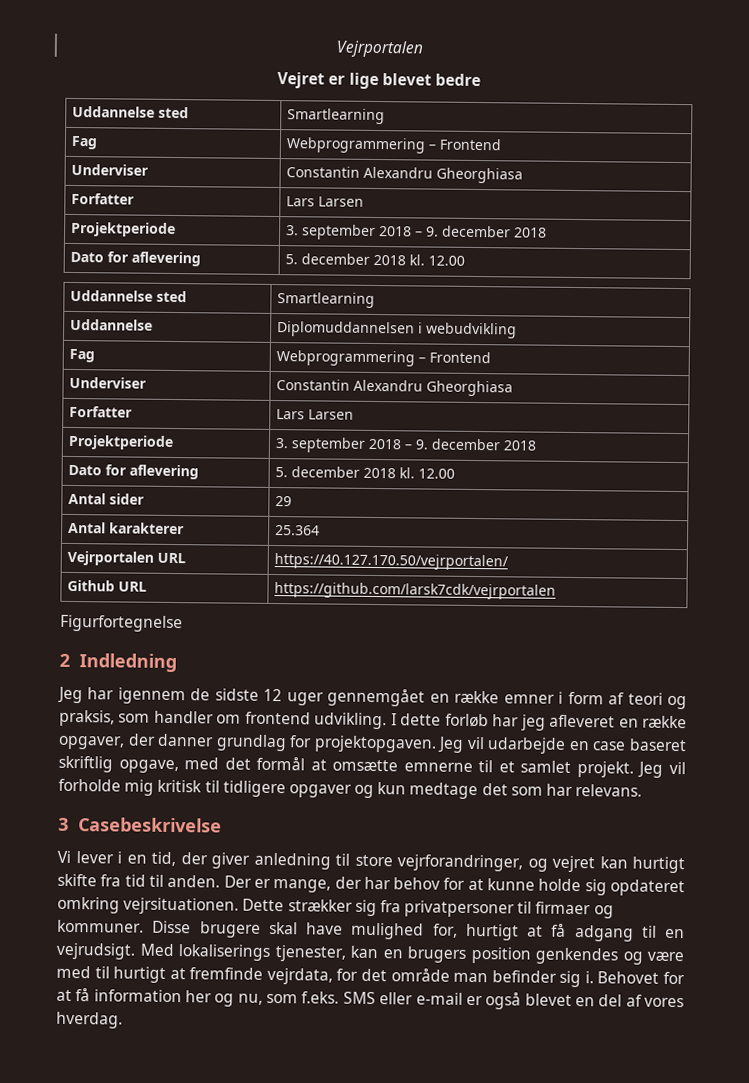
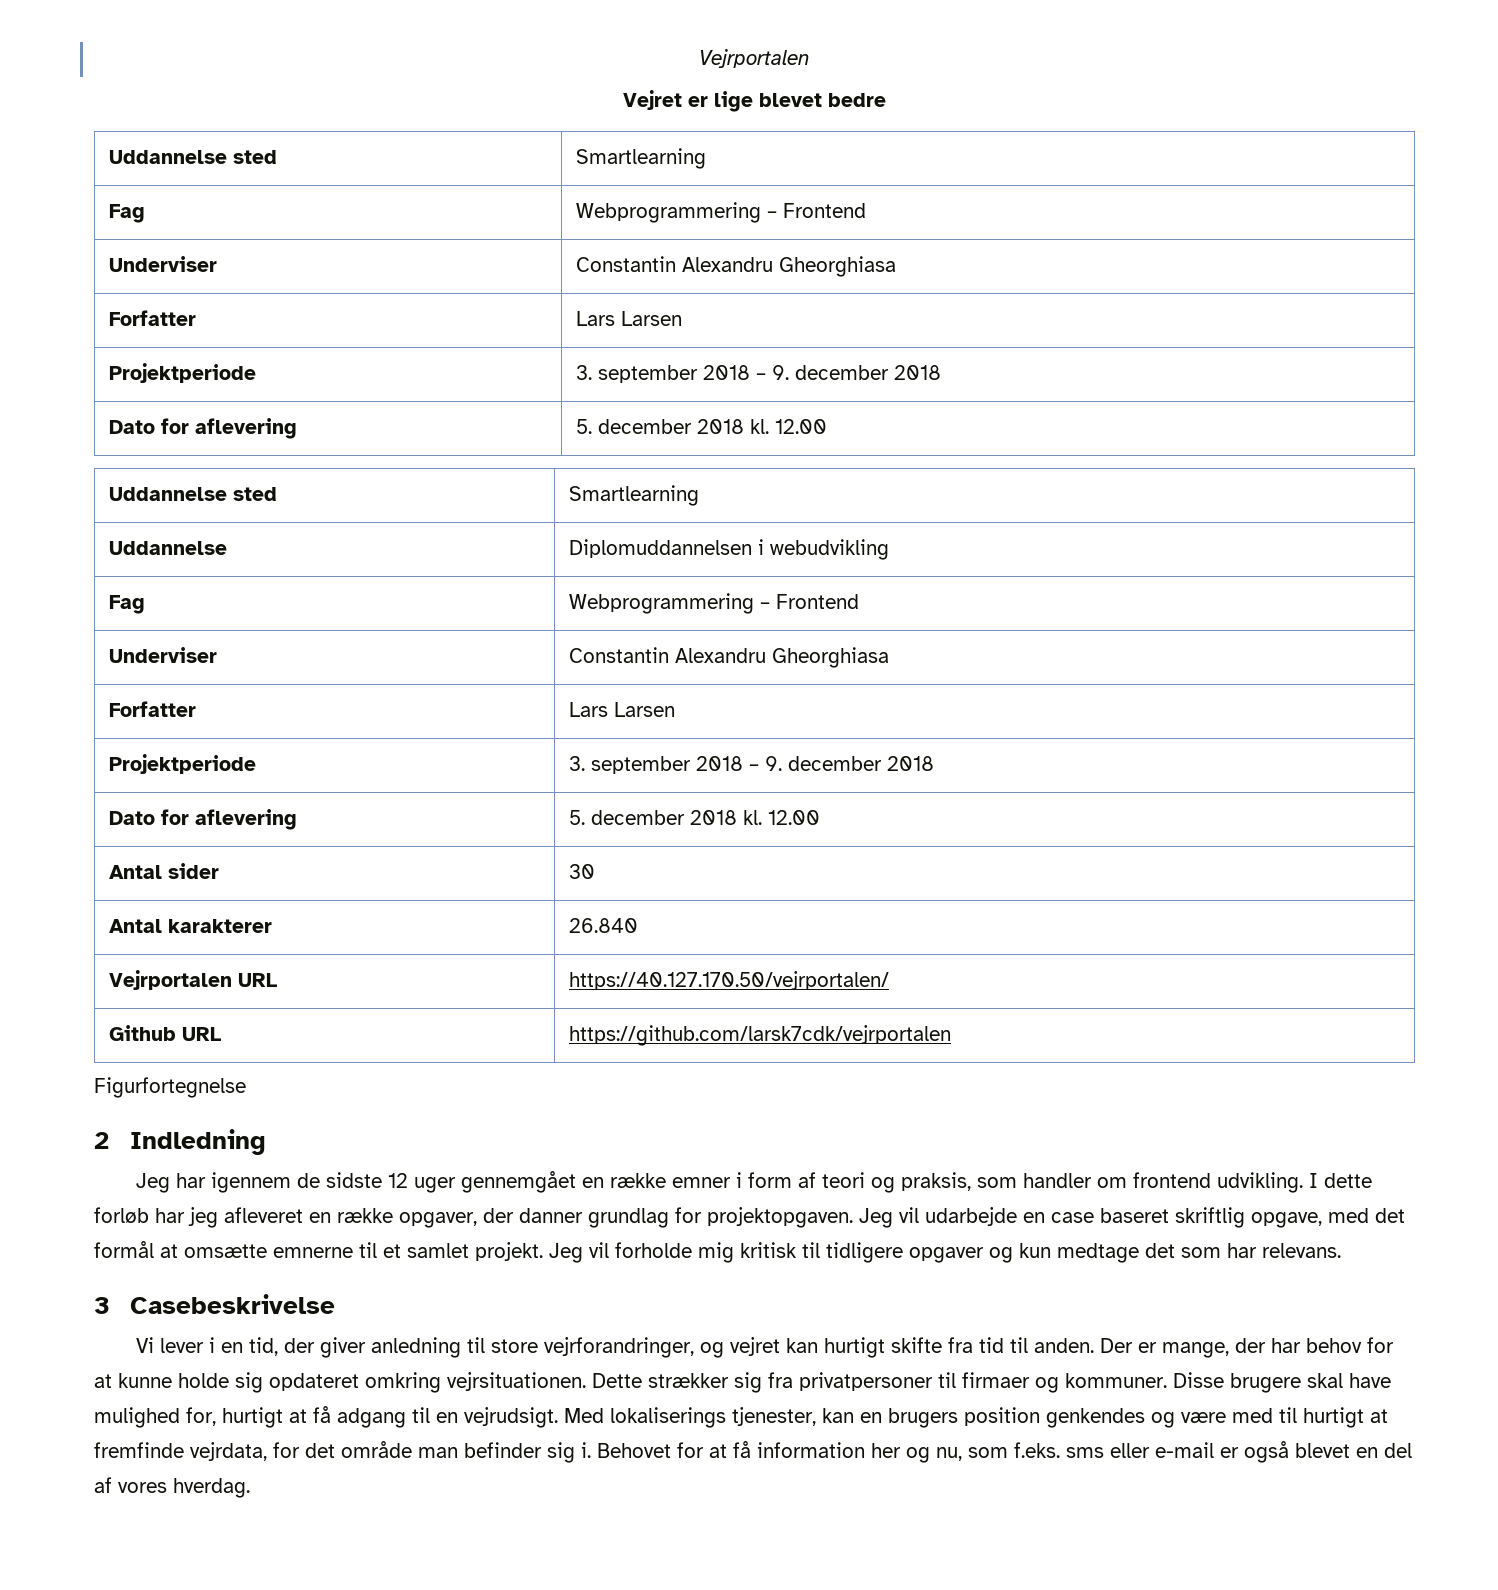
[275,496,293,507] 29 -> [568,864,595,879] 30
[275,525,321,536] 25.364 -> [568,918,638,933] 26.840
[342,991,376,1005] SMS -> [1066,1447,1104,1458] sms

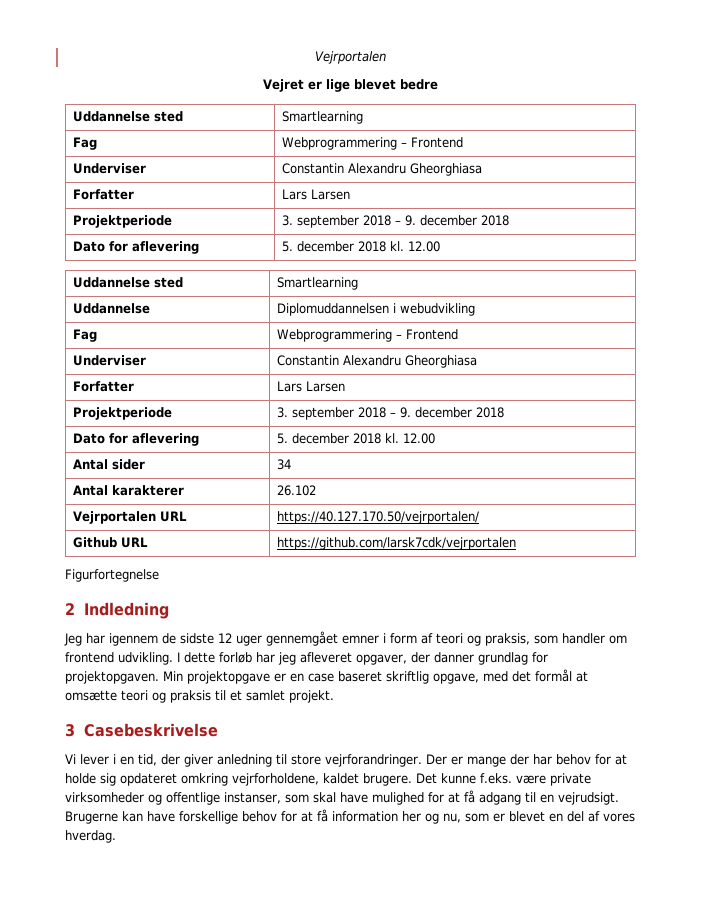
[568,864,595,879] 30 -> [276,459,291,470] 34
[568,918,638,933] 26.840 -> [276,485,316,496] 26.102
[582,1173,667,1188] en række -> (338, 638) none
[309,1208,393,1223] en række -> (352, 657) none
[859,1207,1017,1228] Jeg vil udarbejde -> [163,671,286,684] Min projektopgave er
[273,1247,353,1258] emnerne -> [121,690,211,703] teori og praksis
[549,1242,1341,1263] Jeg vil forholde mig kritisk til tidligere opgaver og kun medtage det som har relevans. -> (334, 696) none
[544,1337,1095,1358] vejrforandringer, og vejret kan hurtigt skifte fra tid til anden. -> [325,754,422,767] vejrforandringer.
[1162,1342,1230,1358] mange, -> [466,756,506,767] mange
[118,1373,172,1388] kunne -> (627, 759) none
[447,1372,1301,1393] vejrsituationen. Dette strækker sig fra privatpersoner til firmaer og kommuner. Disse brugere -> [232,773,591,786] [65,792,309,805] vejrforholdene, kaldet brugere. Det kunne f.eks. være private virksomheder og offentlige instanser, som
[186,1407,283,1428] for, hurtigt -> [428,792,444,803] for
[564,1407,1388,1428] [94,1441,671,1463] Med lokaliserings tjenester, kan en brugers position genkendes og være med til hurtigt at fremfinde vejrdata, for det område man befinder sig i. Behovet -> [65,811,277,824] Brugerne kan have forskellige behov
[1014,1441,1289,1463] f.eks. sms eller e-mail er også -> [493,813,505,822] er

